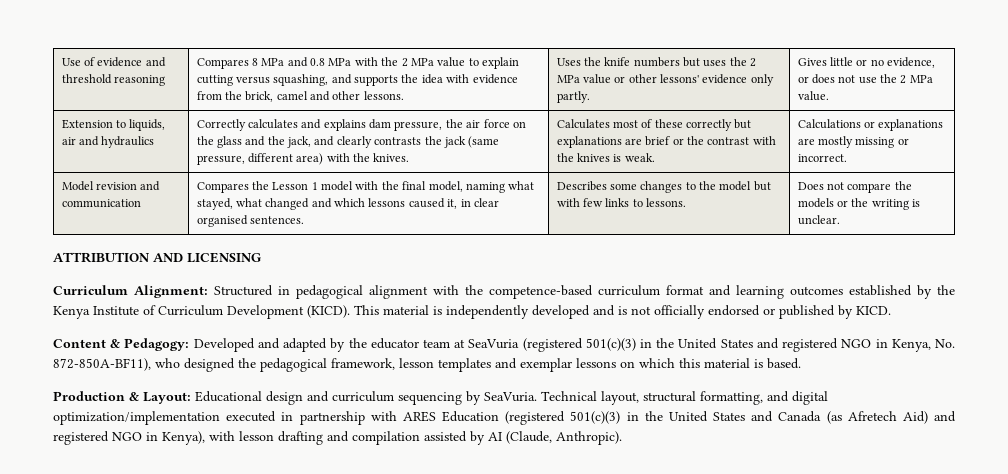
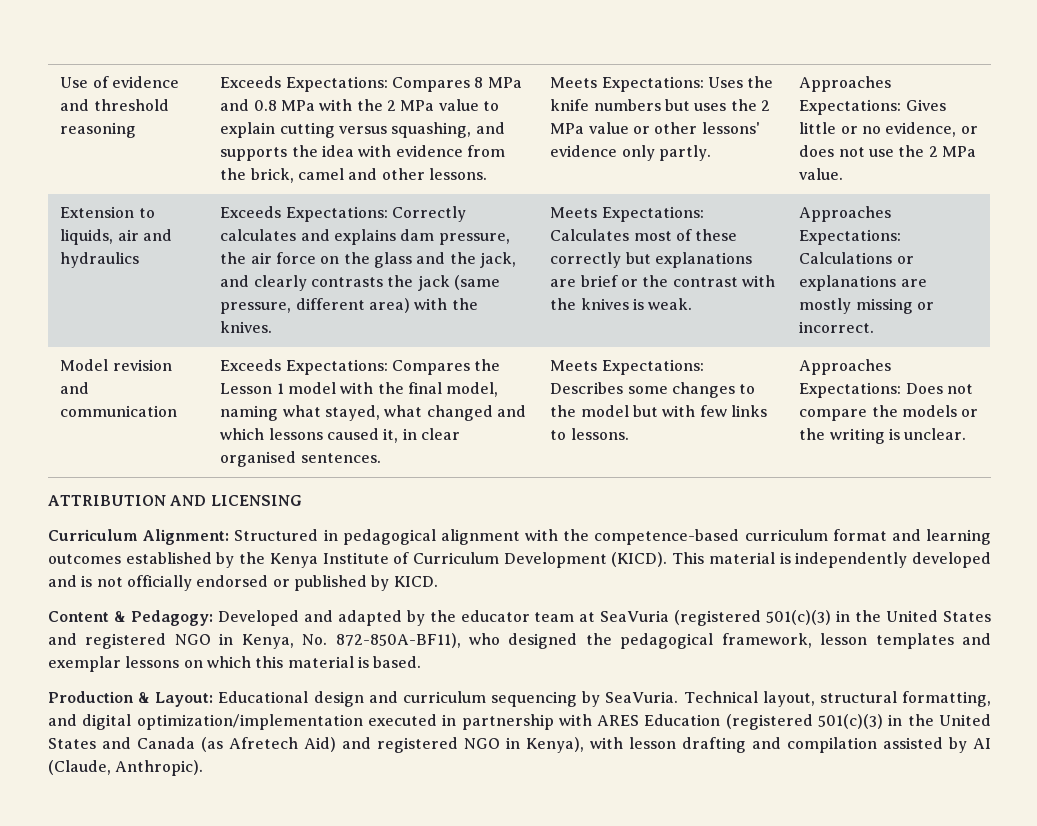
(165, 80) none -> [220,76,388,92] Exceeds Expectations:
(404, 95) none -> [550,76,704,92] Meets Expectations:
(590, 97) none -> [799,76,892,92] [799,99,902,115] Approaches Expectations:
(155, 142) none -> [220,206,388,222] Exceeds Expectations:
(410, 157) none -> [550,206,704,222] Meets Expectations:
(655, 157) none -> [799,206,892,222] [799,229,902,245] Approaches Expectations:
(141, 203) none -> [220,359,388,375] Exceeds Expectations:
(304, 220) none -> [550,359,704,375] Meets Expectations:
(687, 202) none -> [799,359,892,375] [799,382,902,398] Approaches Expectations:

